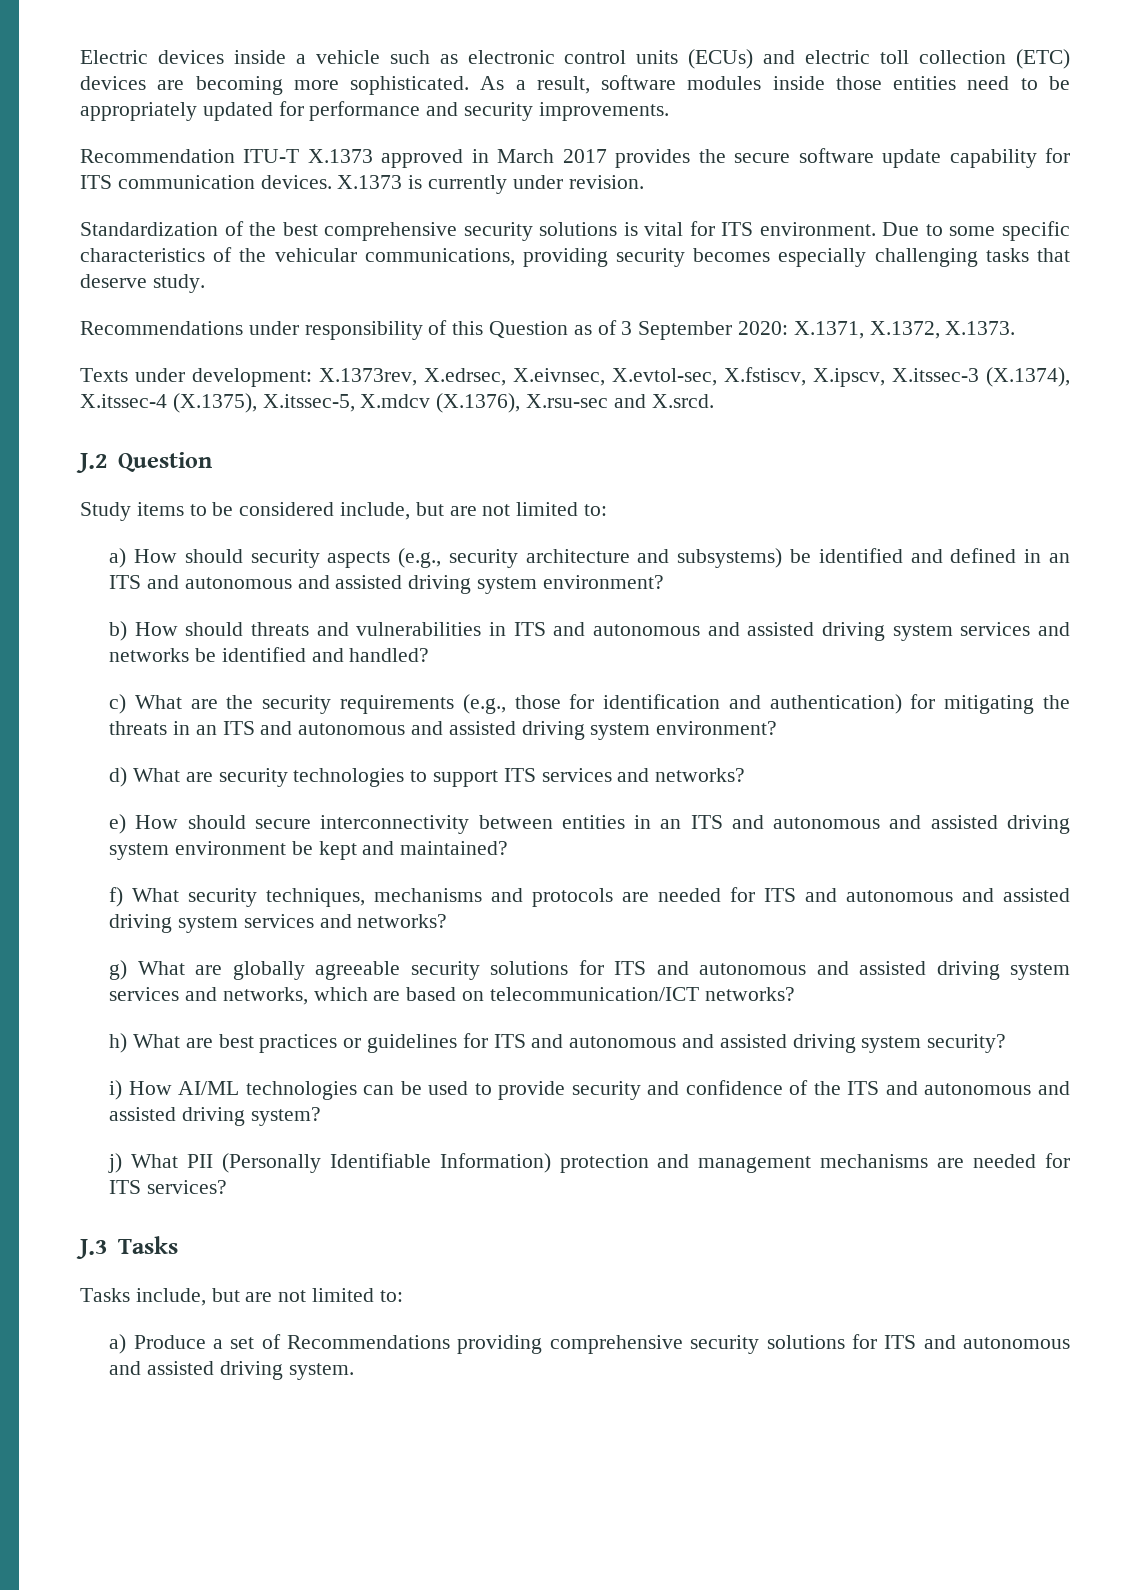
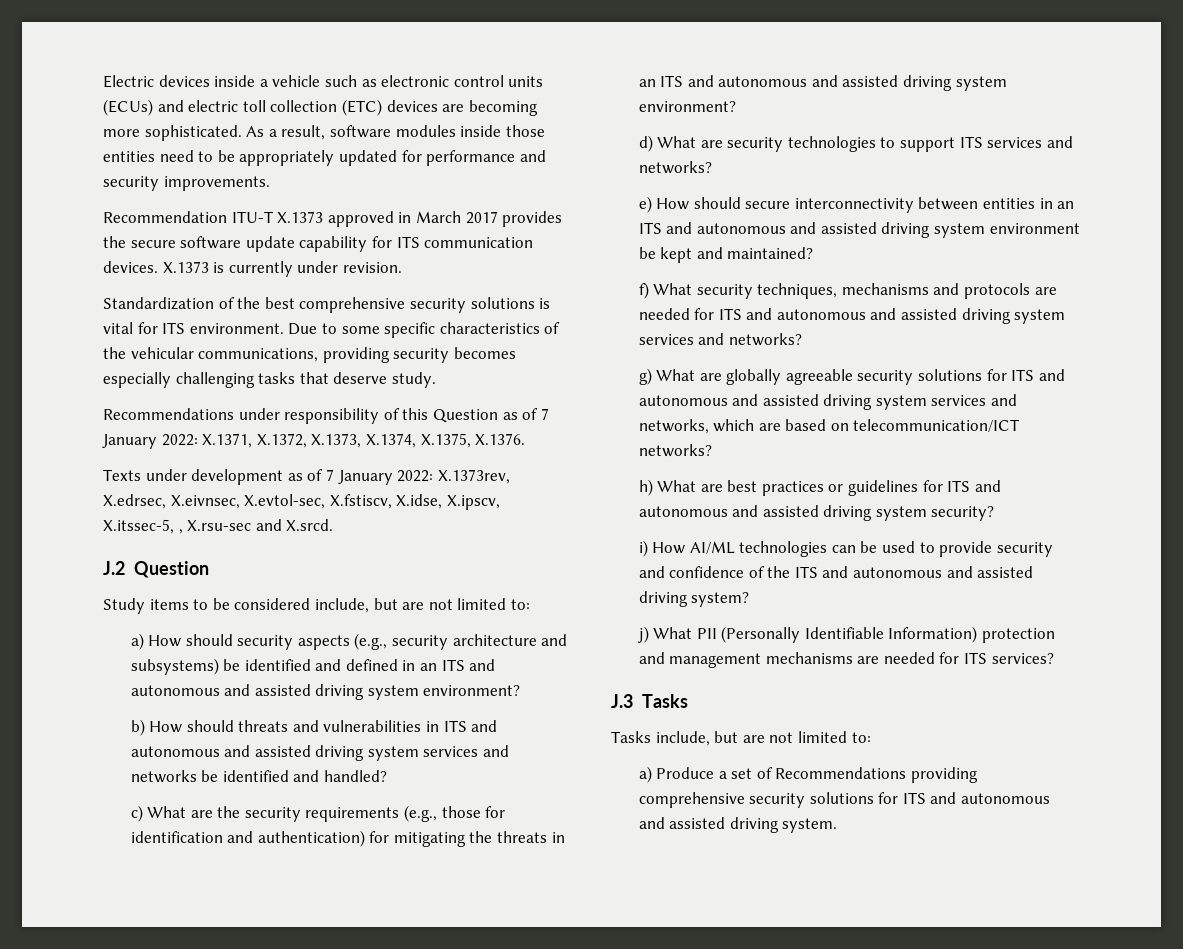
[621,321,1016,340] [80,368,312,387] 3 September 2020: X.1371, X.1372, X.1373. // Texts under development: -> [540,408,549,420] [102,433,526,449] [103,469,434,485] 7 January 2022: X.1371, X.1372, X.1373, X.1374, X.1375, X.1376. // Texts under development as of 7 January 2022:
[813,367,1070,387] [80,393,521,413] X.ipscv, X.itssec-3 (X.1374), X.itssec-4 (X.1375), X.itssec-5, X.mdcv (X.1376), -> [396,494,500,510] [103,519,183,534] X.idse, X.ipscv, X.itssec-5, ,

